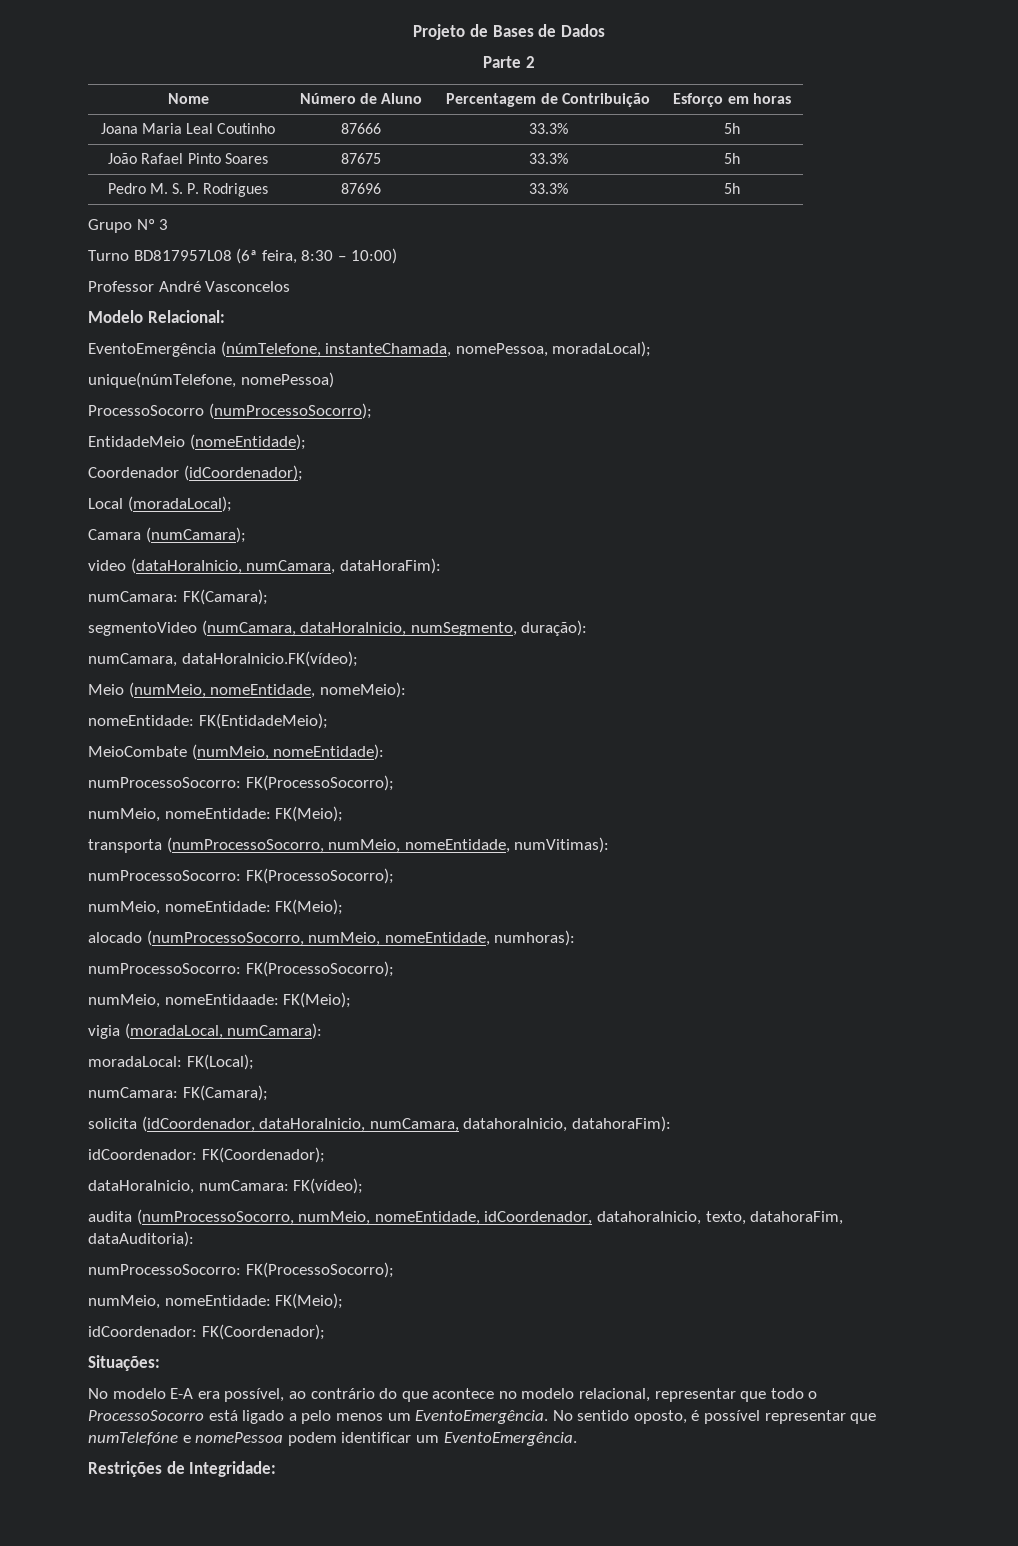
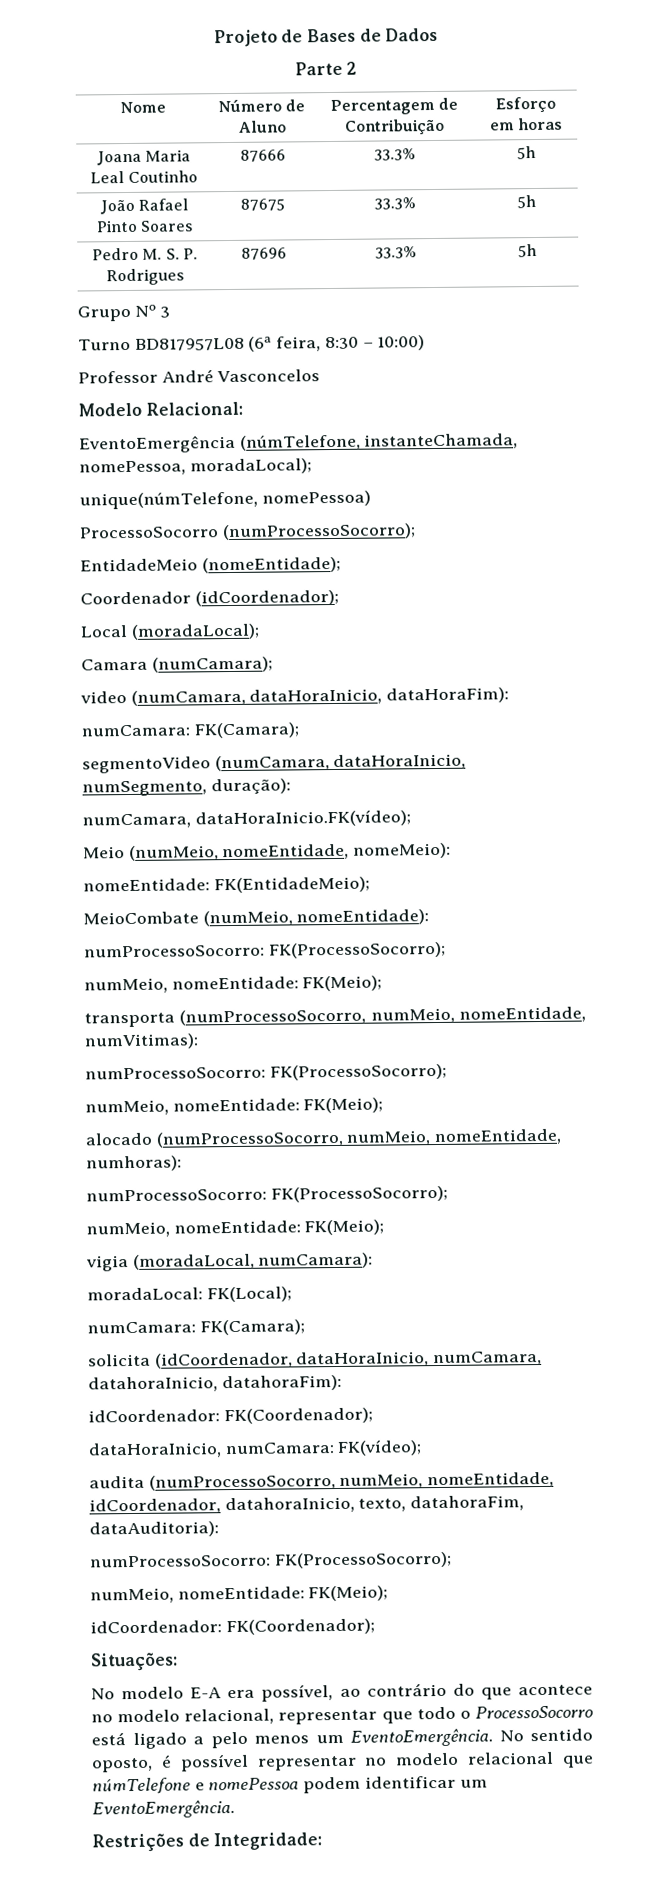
[130,558,336,574] (dataHoraInicio, numCamara, -> [130,688,383,706] (numCamara, dataHoraInicio,
[164,994,279,1005] nomeEntidaade: -> [173,1220,301,1234] nomeEntidade:
[850,1413,877,1424] [88,1432,178,1445] que numTelefóne -> [365,1751,594,1768] [92,1777,191,1795] no modelo relacional que númTelefone

